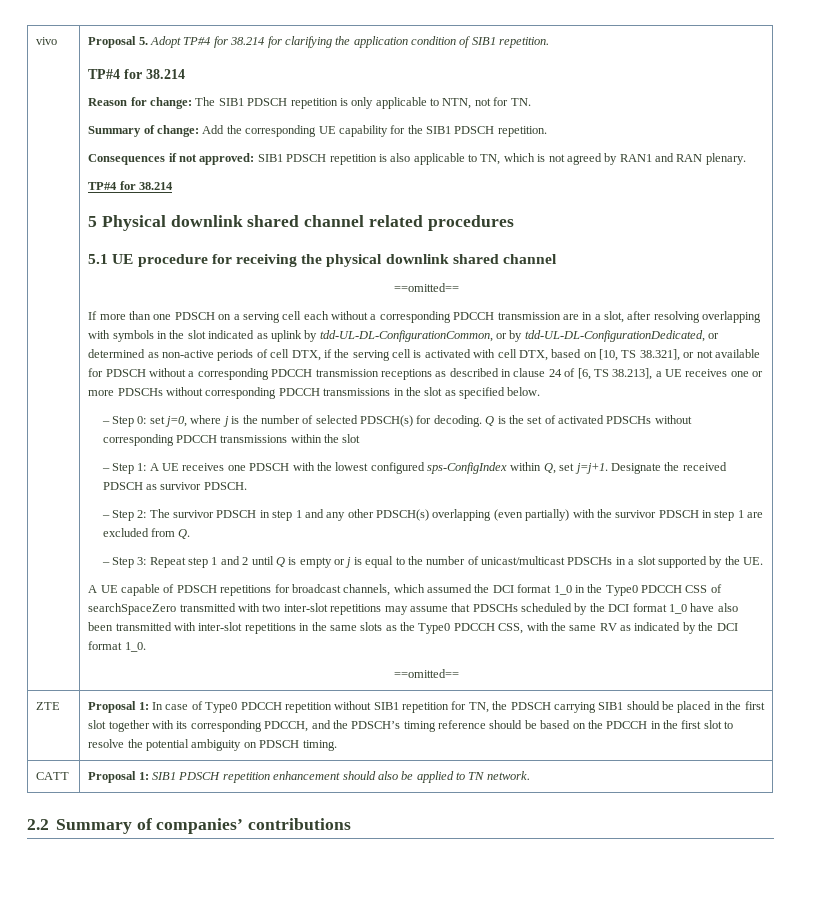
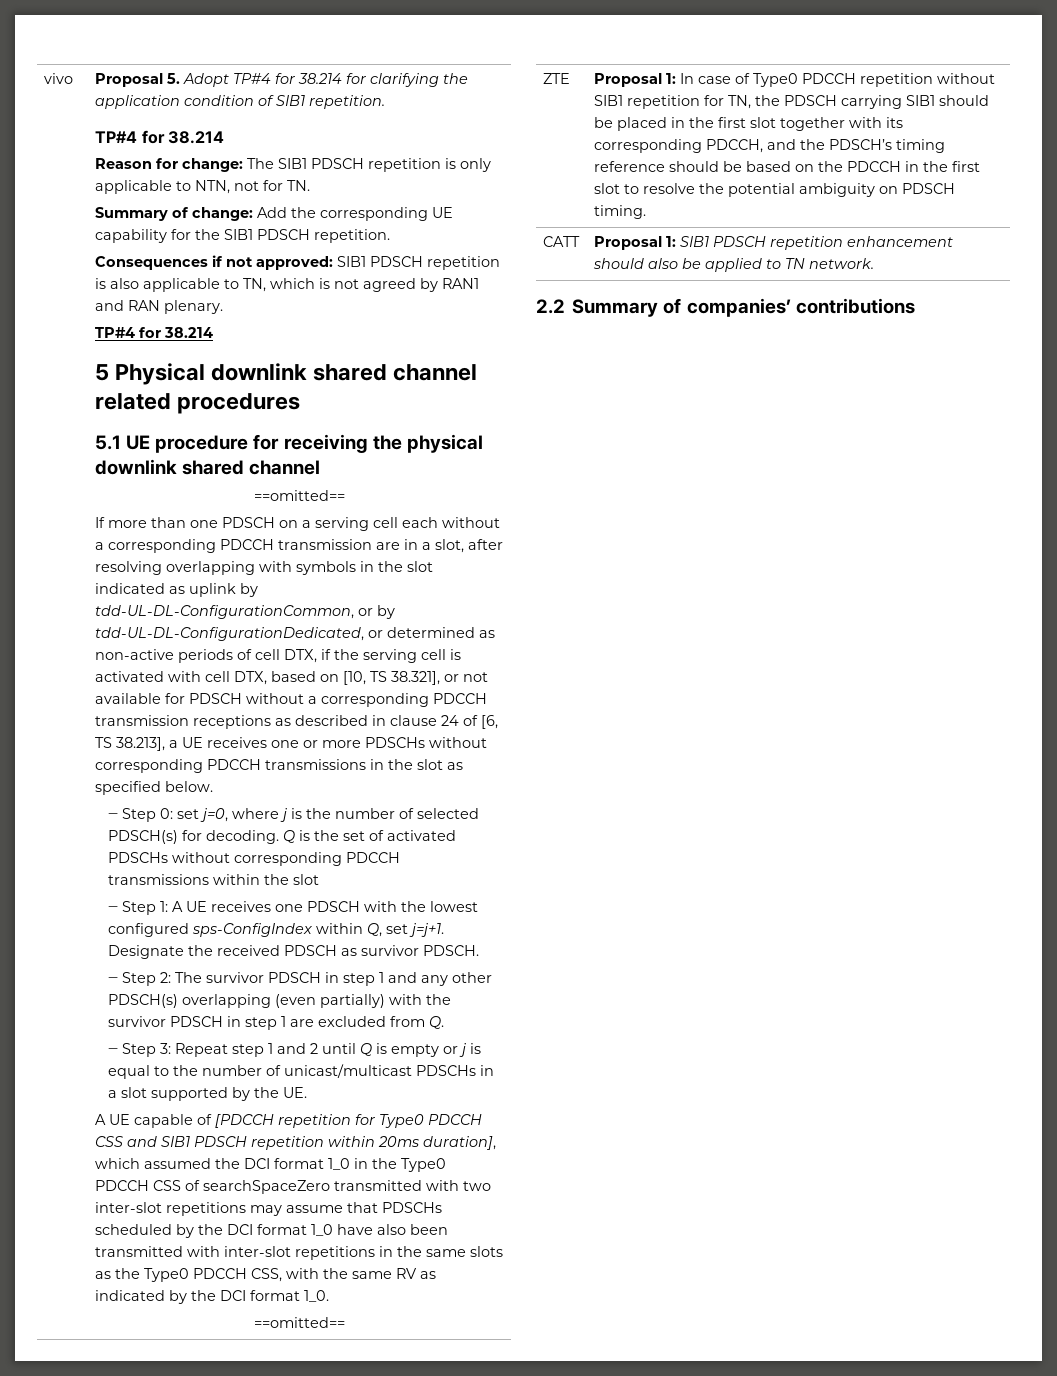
[176,584,391,596] PDSCH repetitions for broadcast channels, -> [215,1114,483,1128] [95,1136,497,1150] [PDCCH repetition for Type0 PDCCH CSS and SIB1 PDSCH repetition within 20ms duration],

